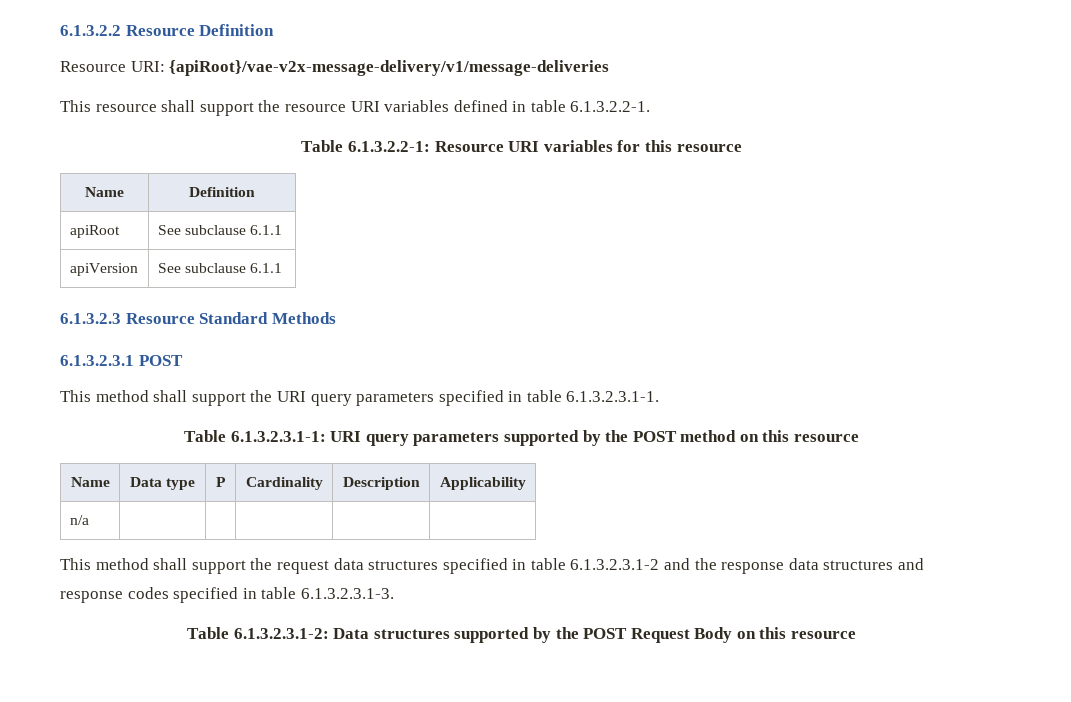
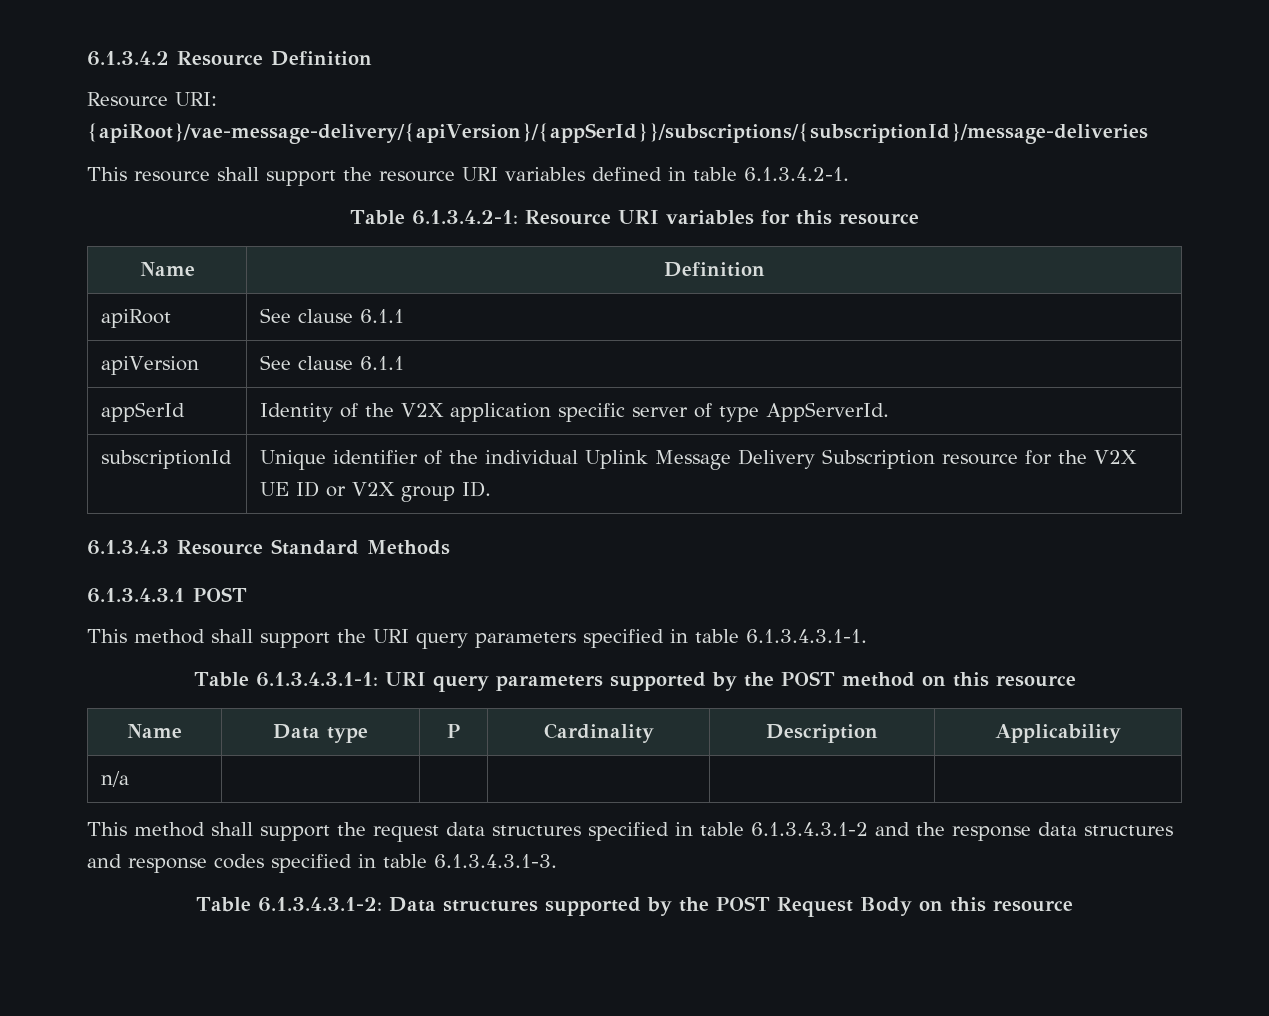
[60,25,121,36] 6.1.3.2.2 -> [87,51,169,66] 6.1.3.4.2
[169,60,610,76] {apiRoot}/vae-v2x-message-delivery/v1/message-deliveries -> [87,123,1148,144] {apiRoot}/vae-message-delivery/{apiVersion}/{appSerId}}/subscriptions/{subscriptionId}/message-deliveries
[570,101,651,112] [301,140,431,152] 6.1.3.2.2-1. // Table 6.1.3.2.2-1: -> [744,167,849,181] [350,210,518,225] 6.1.3.4.2-1. // Table 6.1.3.4.2-1:
[184,225,246,235] subclause -> [298,309,354,323] clause
[184,263,282,273] [60,313,121,324] subclause 6.1.1 // 6.1.3.2.3 -> [298,356,405,370] [101,402,186,422] [260,402,890,422] [101,450,233,469] [260,449,1138,470] [260,481,492,502] [87,540,169,555] clause 6.1.1 // appSerId | Identity of the V2X application specific server of type AppServerId. // subscriptionId | Unique identifier of the individual Uplink Message Delivery Subscription resource for the V2X UE ID or V2X group ID. // 6.1.3.4.3
[60,355,134,366] 6.1.3.2.3.1 -> [87,588,185,603] 6.1.3.4.3.1
[566,391,660,402] [183,430,326,442] 6.1.3.2.3.1-1. // Table 6.1.3.2.3.1-1: -> [746,629,867,643] [193,672,378,687] 6.1.3.4.3.1-1. // Table 6.1.3.4.3.1-1:
[570,559,660,570] 6.1.3.2.3.1-2 -> [751,822,868,836] 6.1.3.4.3.1-2
[300,588,394,599] [186,627,329,639] 6.1.3.2.3.1-3. // Table 6.1.3.2.3.1-2: -> [434,854,557,868] [196,897,382,912] 6.1.3.4.3.1-3. // Table 6.1.3.4.3.1-2:

